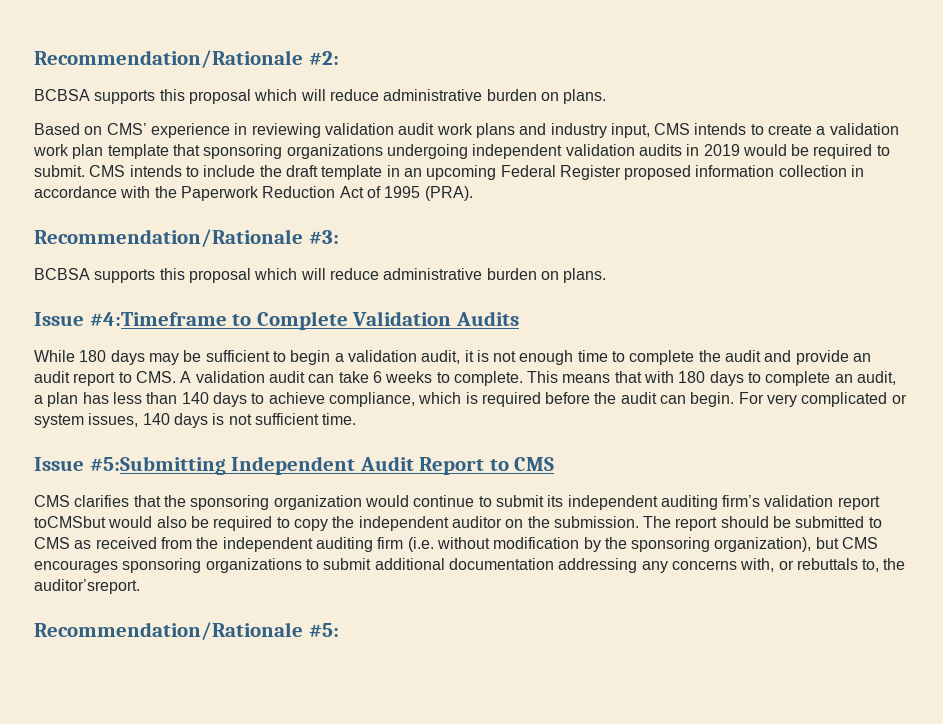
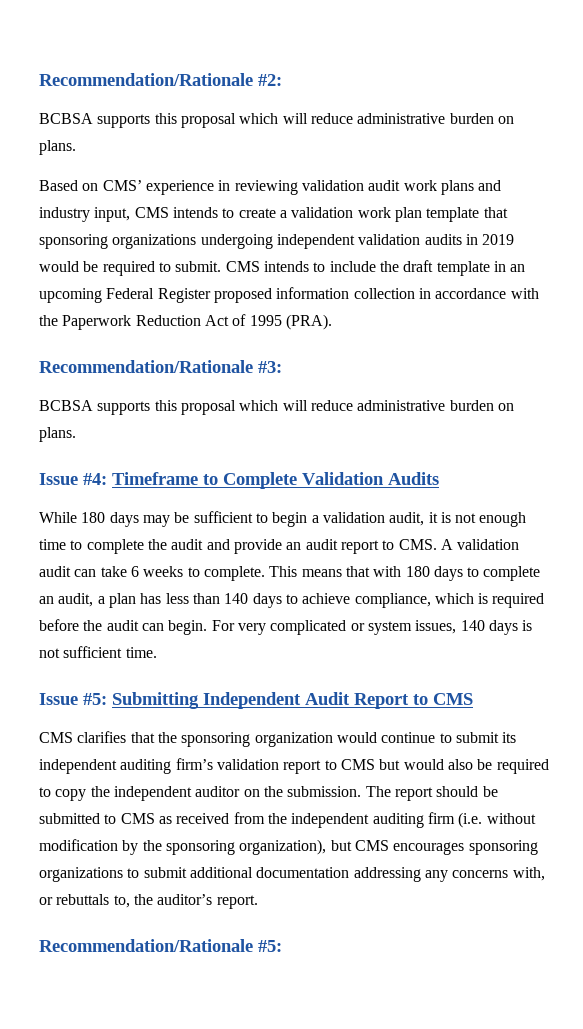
[89,312,227,326] #4:Timeframe -> [83,472,198,485] #4: Timeframe
[89,456,226,475] #5:Submitting -> [83,692,199,709] #5: Submitting
[34,516,106,528] toCMSbut -> [324,759,401,770] to CMS but
[34,579,140,594] auditor’sreport. -> [157,894,258,909] auditor’s report.

